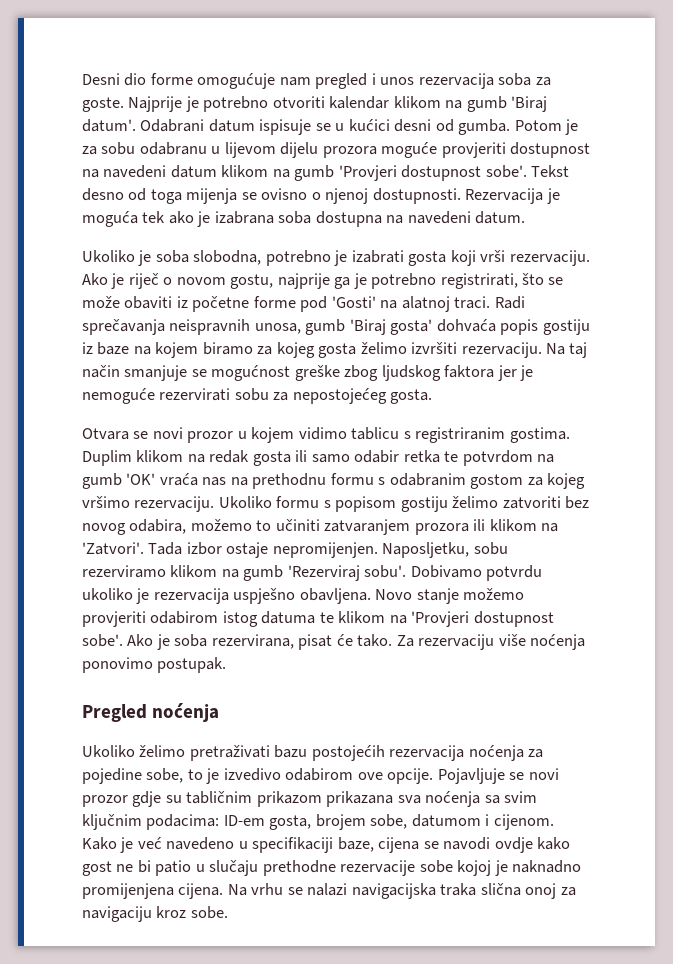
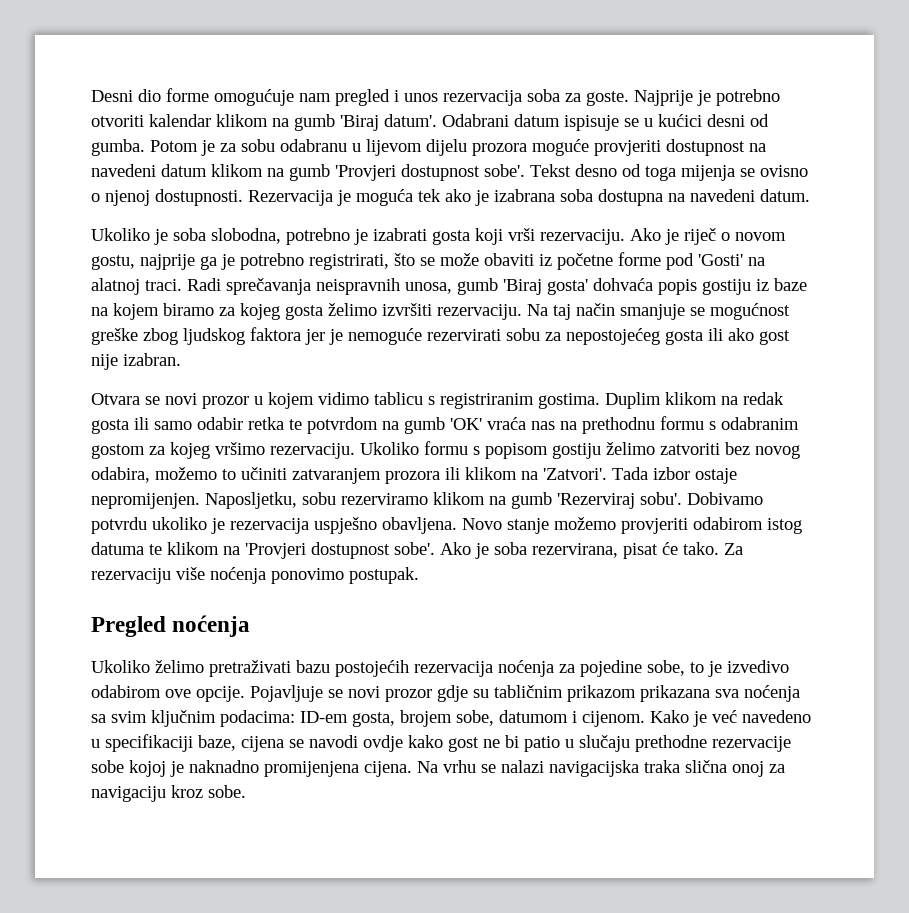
[390,389,433,404] gosta. -> [665,328,790,345] [91,353,181,370] gosta ili ako gost nije izabran.

